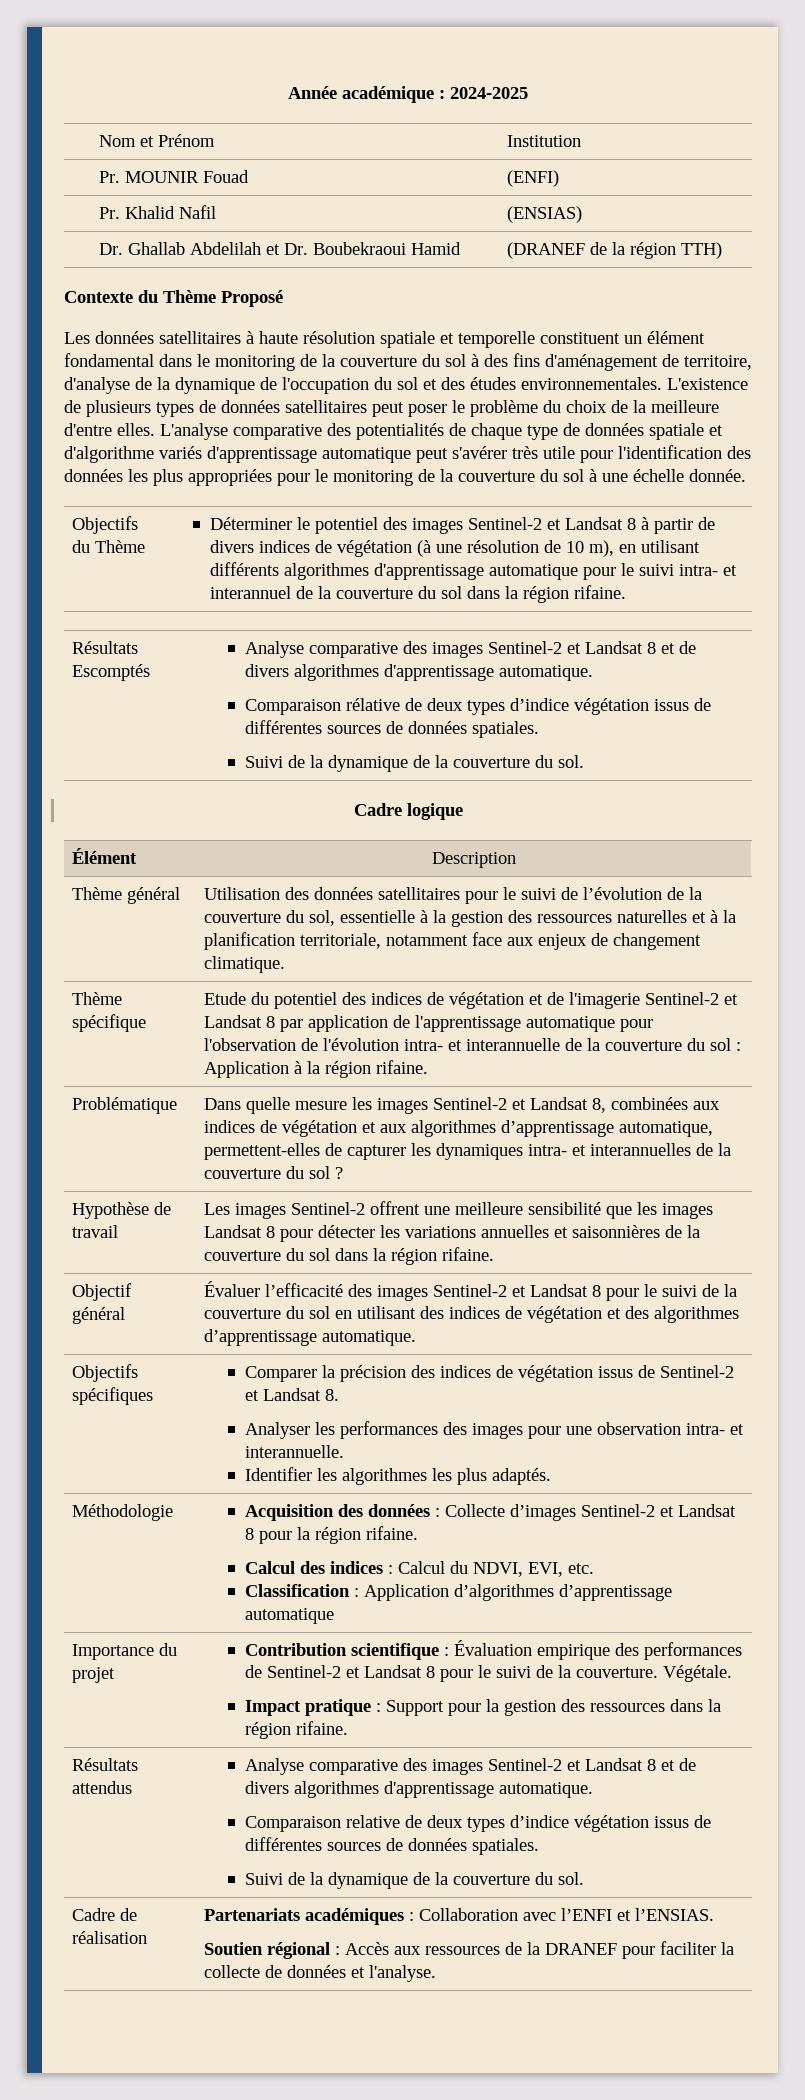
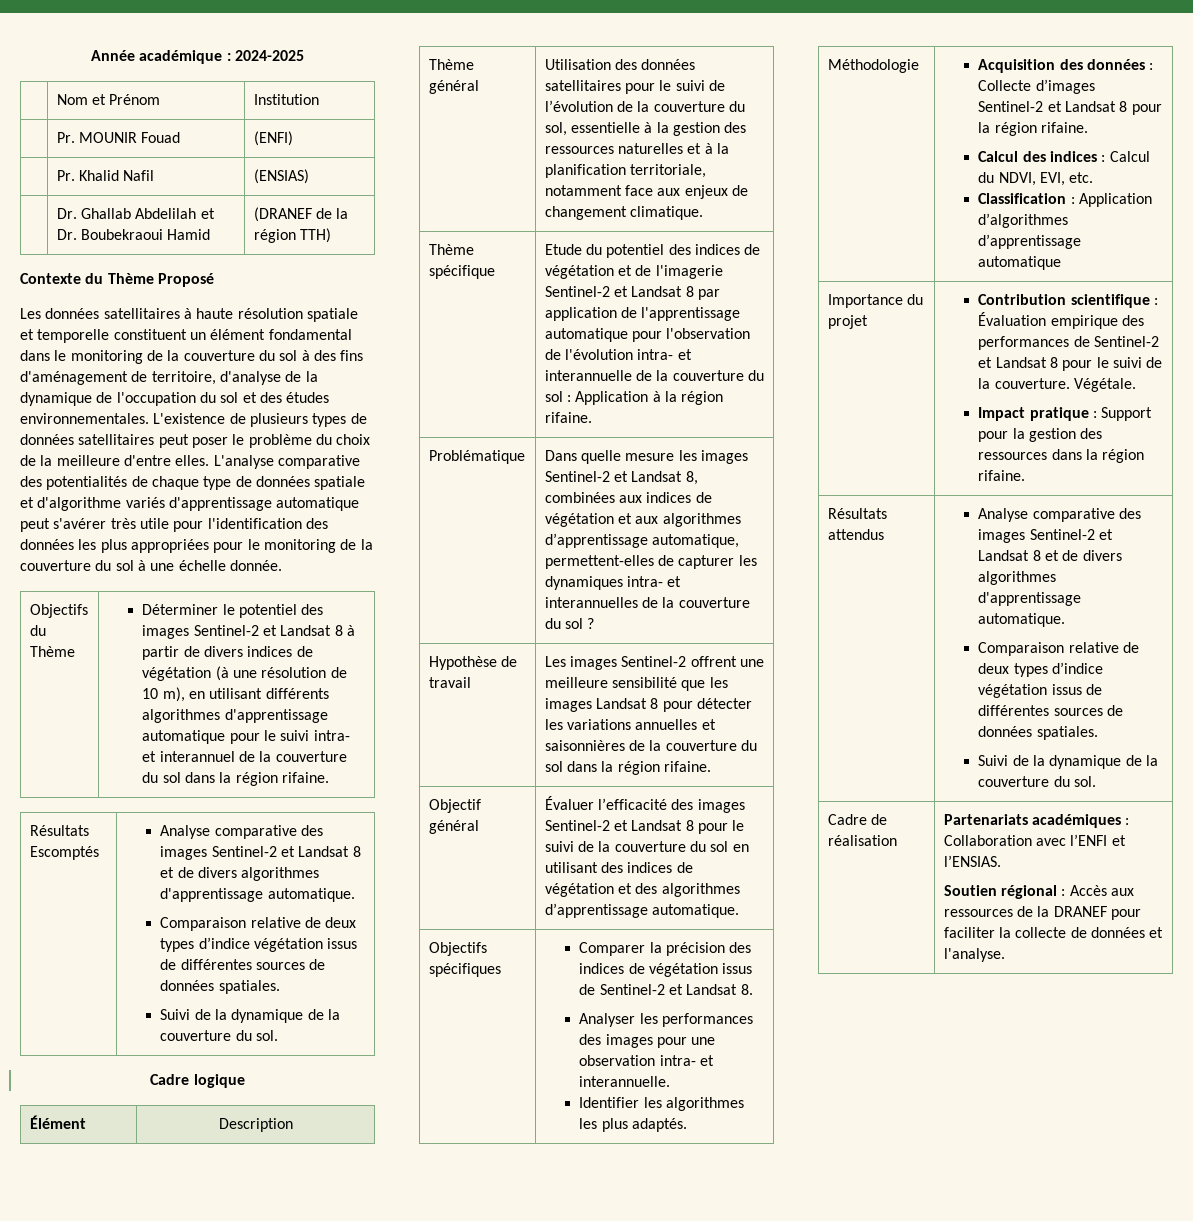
[345,698,400,711] rélative -> [250,917,301,928] relative

